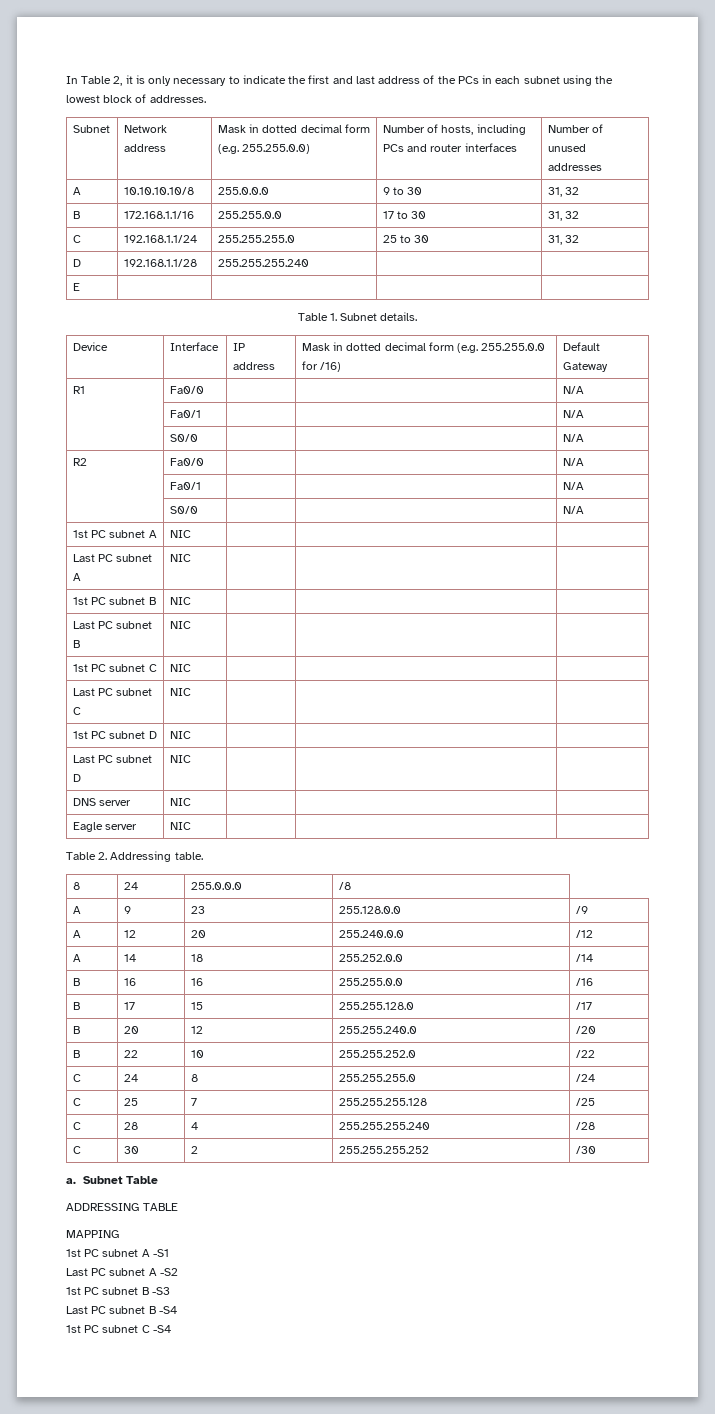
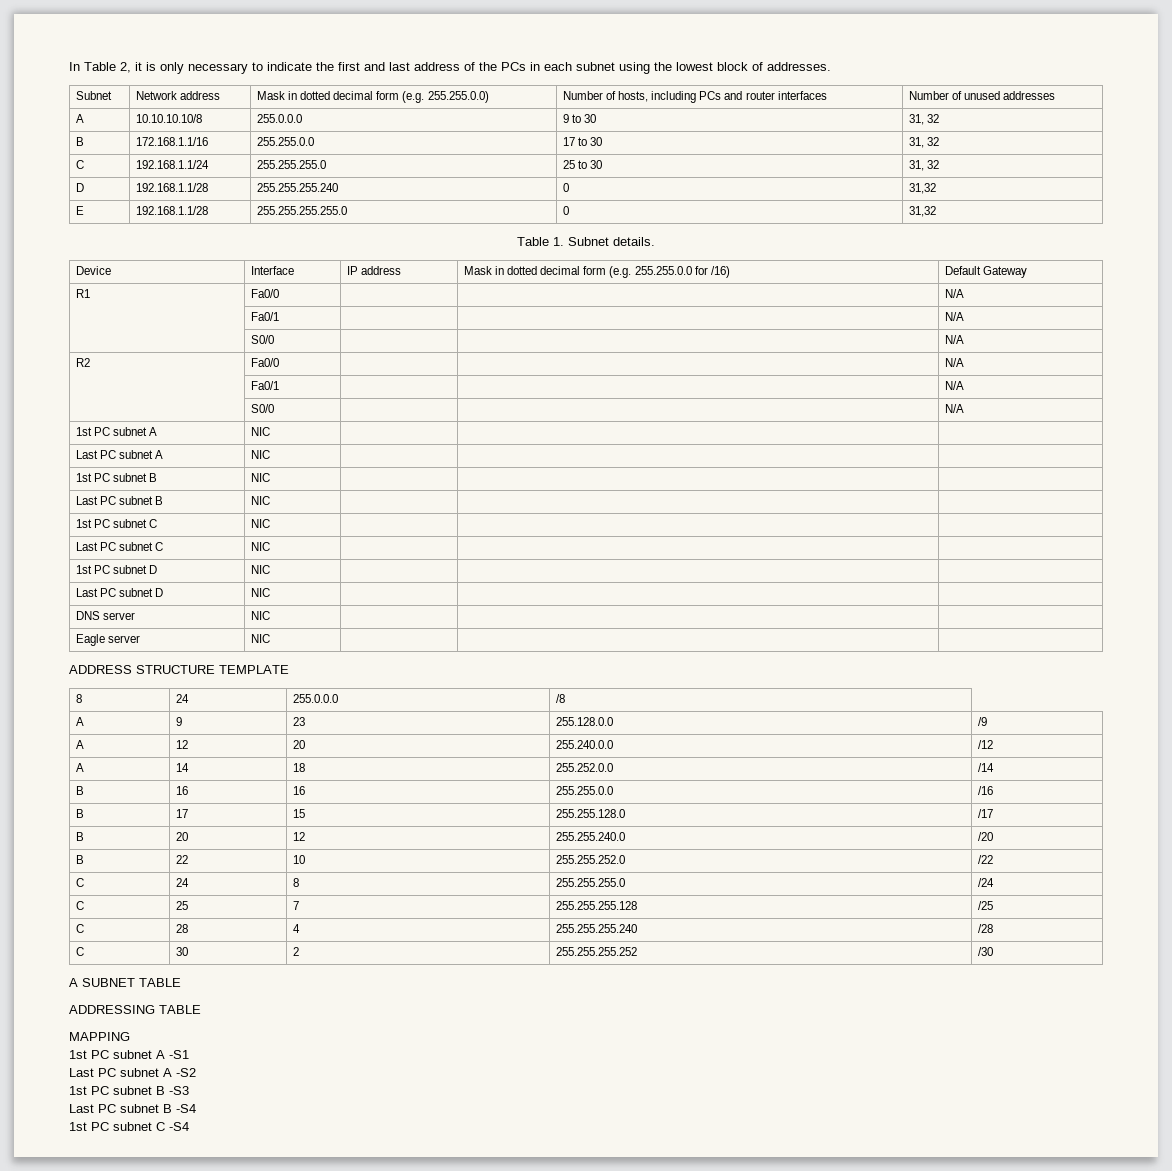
(309, 263) | -> [562,183,569,192] [908,183,936,194] 0 | 31,32
(80, 287) | | | -> [135,206,208,215] [256,206,347,215] [562,206,569,215] [908,206,936,217] 192.168.1.1/28 | 255.255.255.255.0 | 0 | 31,32
[66,851,203,862] Table 2. Addressing table. -> [69,665,289,674] ADDRESS STRUCTURE TEMPLATE
[66,1176,158,1184] a. Subnet Table -> [69,978,181,987] A SUBNET TABLE

